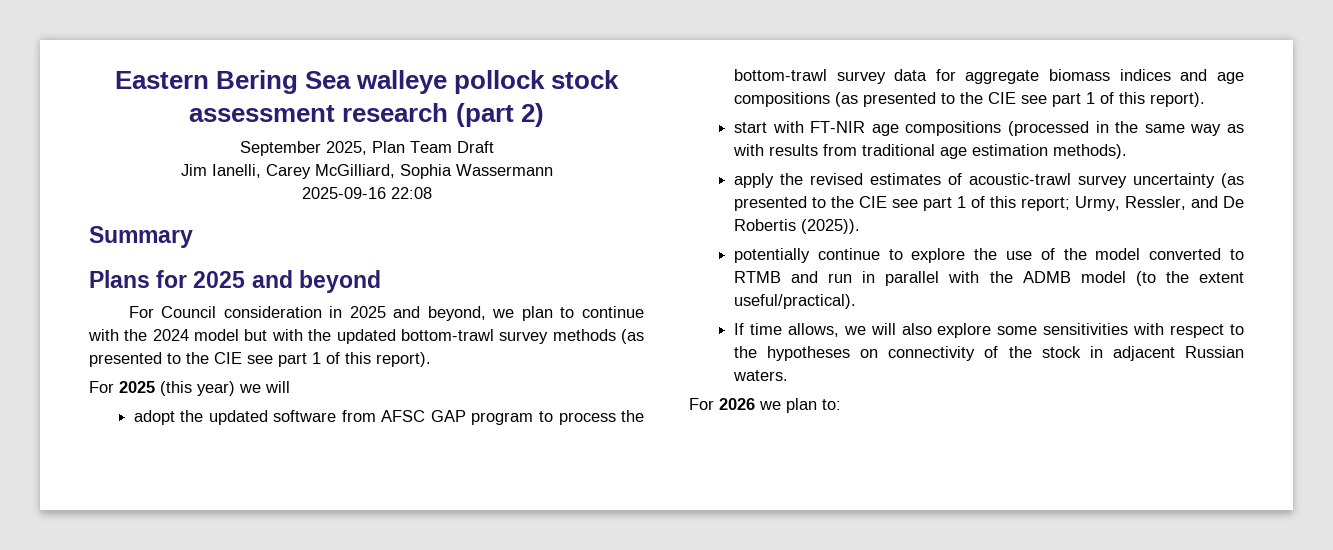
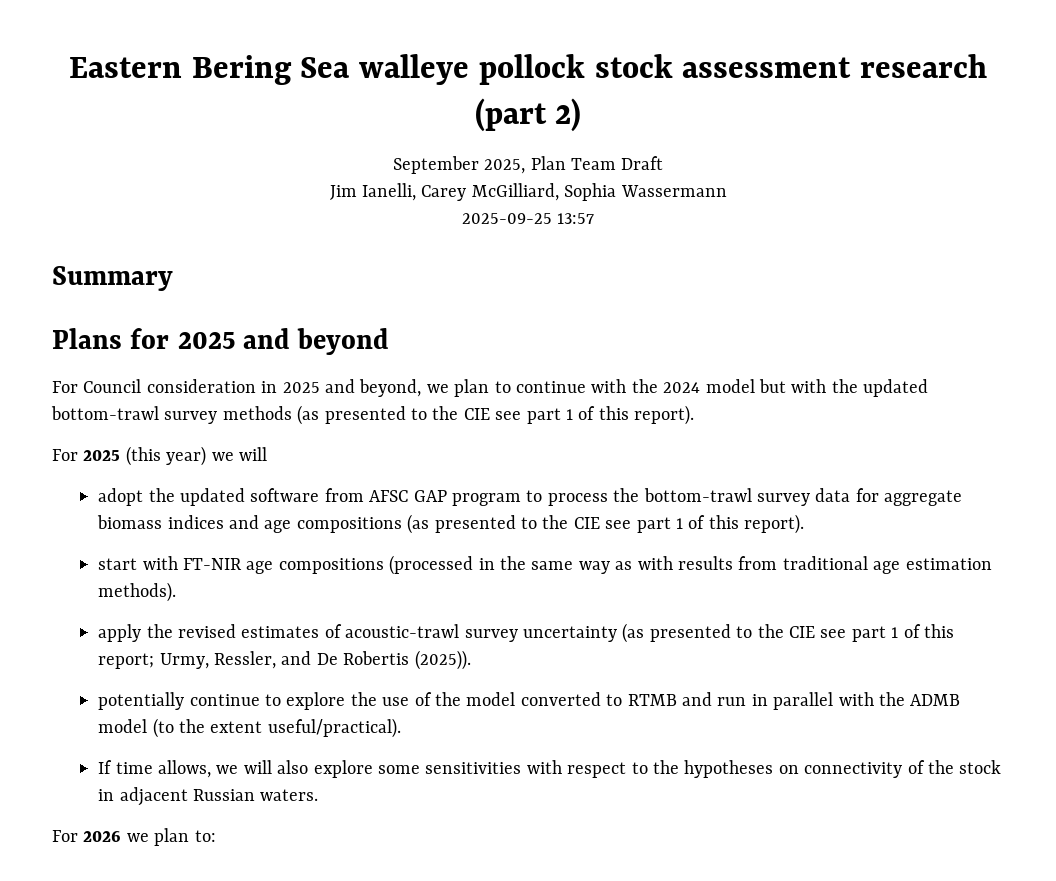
[301,187,432,199] 2025-09-16 22:08 -> [461,213,595,224] 2025-09-25 13:57

